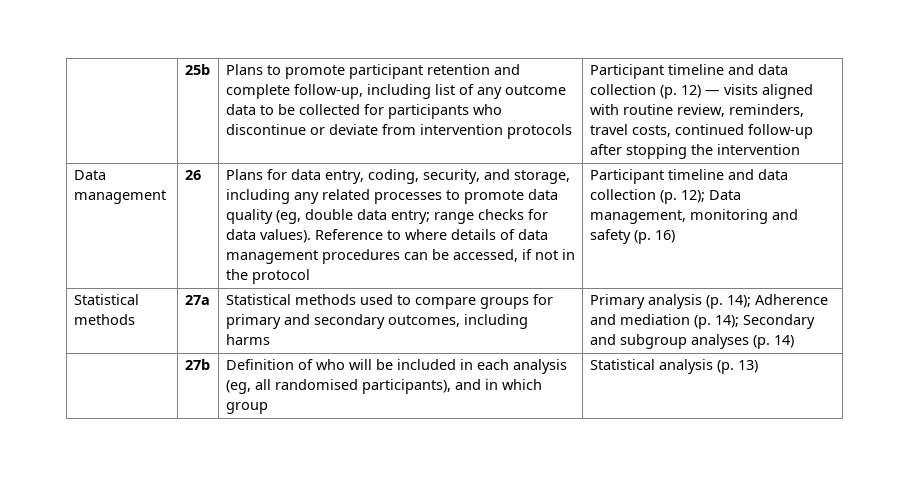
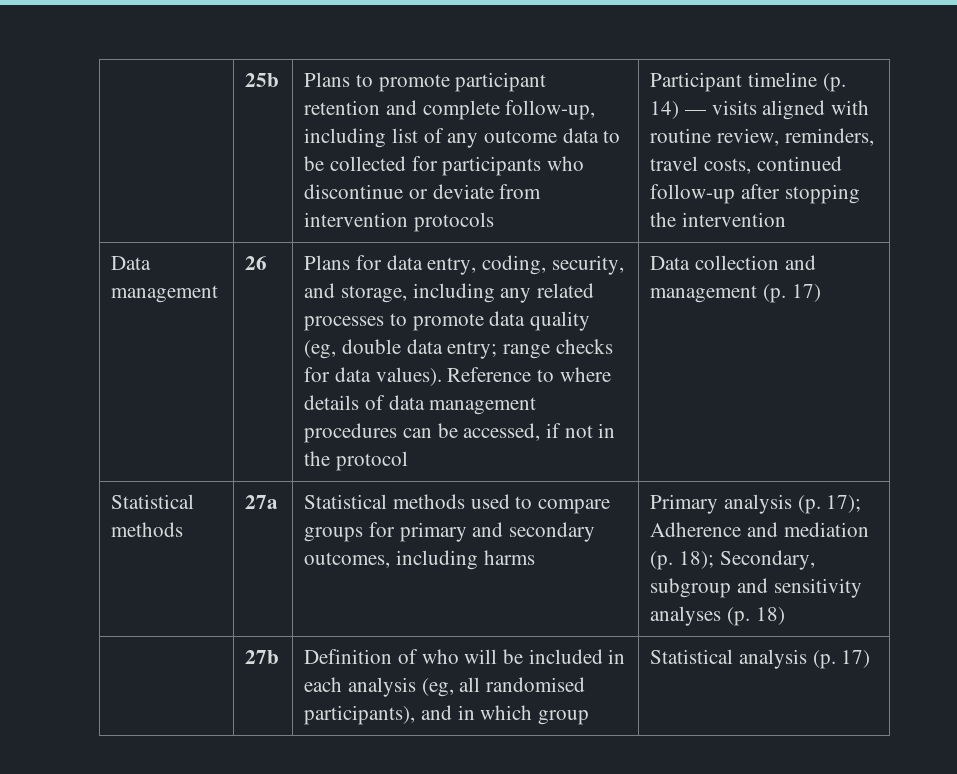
[727,64,788,75] [589,84,701,99] and data collection (p. 12) -> [822,73,846,92] [650,101,680,119] (p. 14)
[589,169,788,184] [589,189,741,204] [589,209,798,224] [589,229,675,244] Participant timeline and data collection (p. 12); Data management, monitoring and safety (p. 16) -> [650,255,816,270] [650,284,821,303] Data collection and management (p. 17)
[726,295,751,308] 14); -> [826,495,862,513] 17);
[714,314,815,329] [589,334,687,349] 14); Secondary and subgroup -> [679,550,815,570] [650,578,862,598] 18); Secondary, subgroup and sensitivity
[773,335,794,348] 14) -> [755,607,785,625] 18)
[737,360,758,373] 13) -> [841,650,871,668] 17)

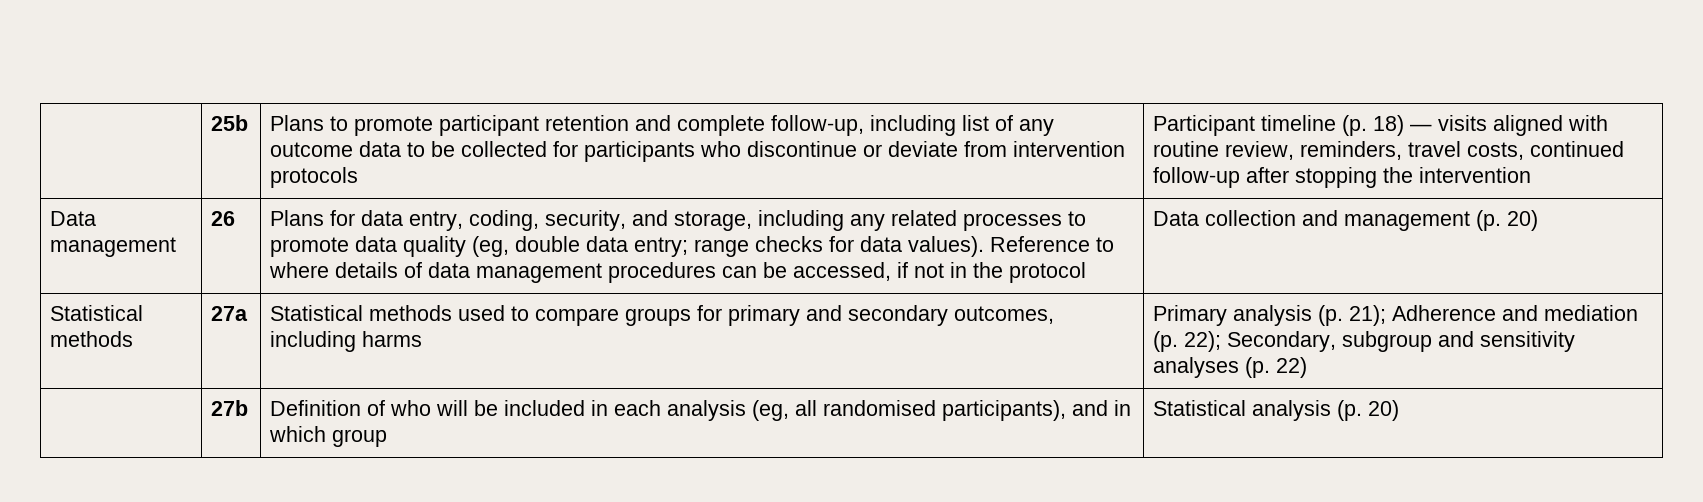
[650,101,680,119] 14) -> [1373,115,1405,136] 18)
[791,284,821,302] 17) -> [1507,210,1539,231] 20)
[826,495,862,513] 17); -> [1349,305,1387,326] 21);
[679,551,715,569] 18); -> [1184,331,1222,352] 22);
[755,607,785,625] 18) -> [1276,357,1308,378] 22)
[841,650,871,668] 17) -> [1368,400,1400,421] 20)

